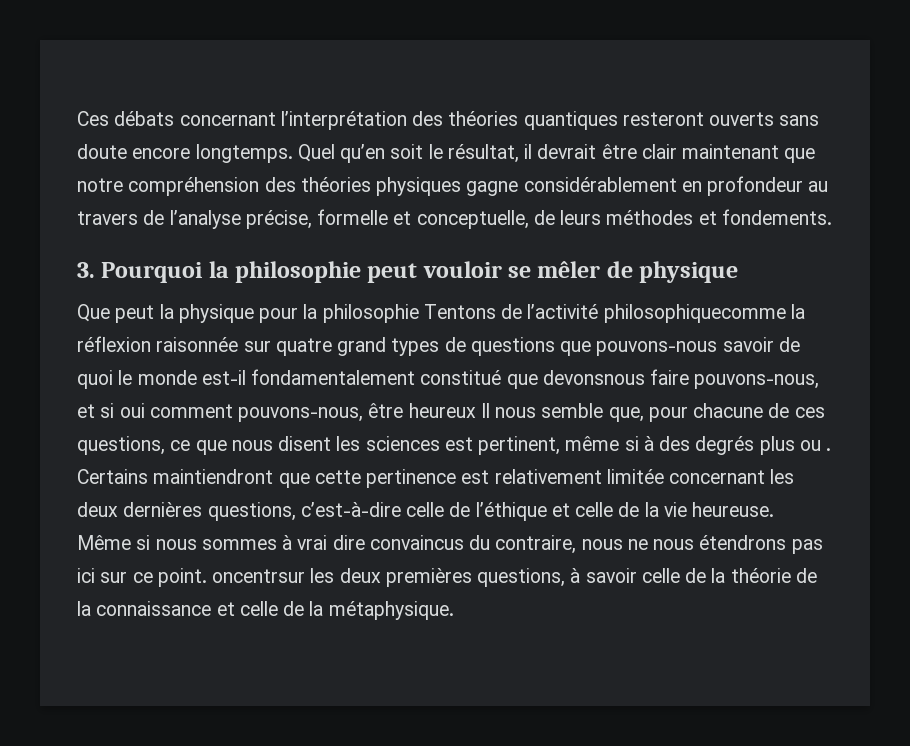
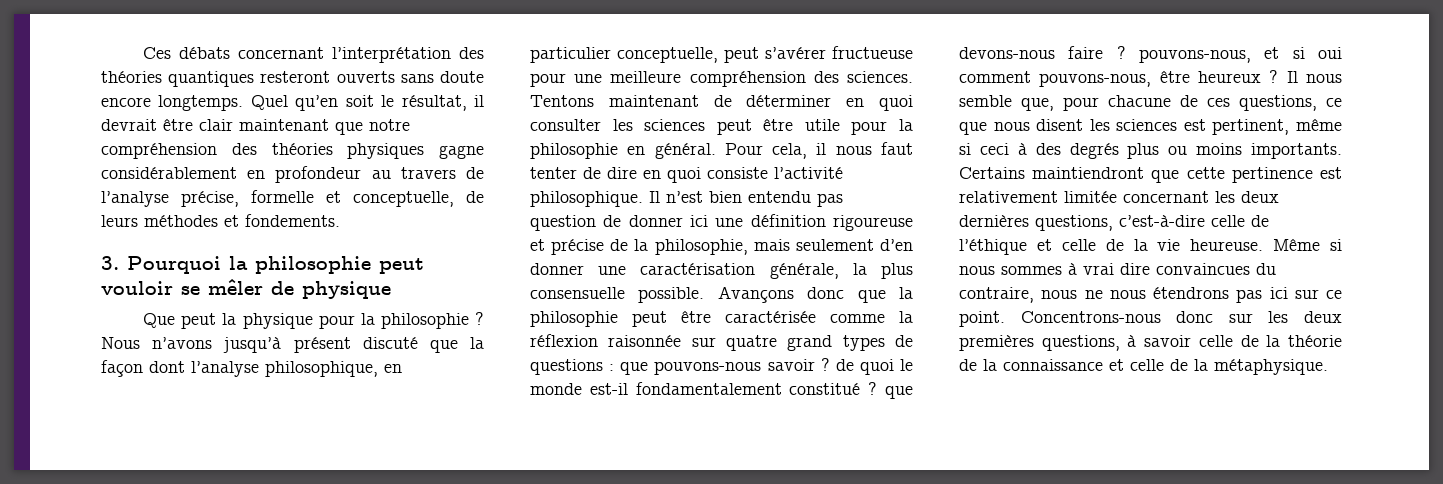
[423,304,786,323] Tentons de l’activité philosophiquecomme -> [474,312,484,325] [101,337,485,353] [101,360,402,377] [530,46,913,63] [530,71,913,87] [530,95,913,111] [530,118,913,135] [530,142,913,159] [530,167,843,183] [530,191,843,207] [530,214,913,231] [530,239,913,255] [530,263,913,279] [530,286,913,303] [530,310,885,327] ? Nous n’avons jusqu’à présent discuté que la façon dont l’analyse philosophique, en particulier conceptuelle, peut s’avérer fructueuse pour une meilleure compréhension des sciences. Tentons maintenant de déterminer en quoi consulter les sciences peut être utile pour la philosophie en général. Pour cela, il nous faut tenter de dire en quoi consiste l’activité philosophique. Il n’est bien entendu pas question de donner ici une définition rigoureuse et précise de la philosophie, mais seulement d’en donner une caractérisation générale, la plus consensuelle possible. Avançons donc que la philosophie peut être caractérisée comme
(555, 346) none -> [609,364,615,371] :
(774, 344) none -> [820,358,830,371] ?
[506,369,690,389] que devonsnous faire -> [868,382,913,399] [959,46,1126,59] ? que devons-nous faire ?
(476, 410) none -> [1269,70,1279,83] ?
(639, 443) none -> [979,143,1009,155] ceci
[826,448,832,451] . -> [1196,143,1342,159] moins importants.
[369,535,464,550] convaincus -> [1156,263,1250,275] convaincues
[212,569,306,583] oncentrsur -> [1020,311,1253,323] Concentrons-nous donc sur

